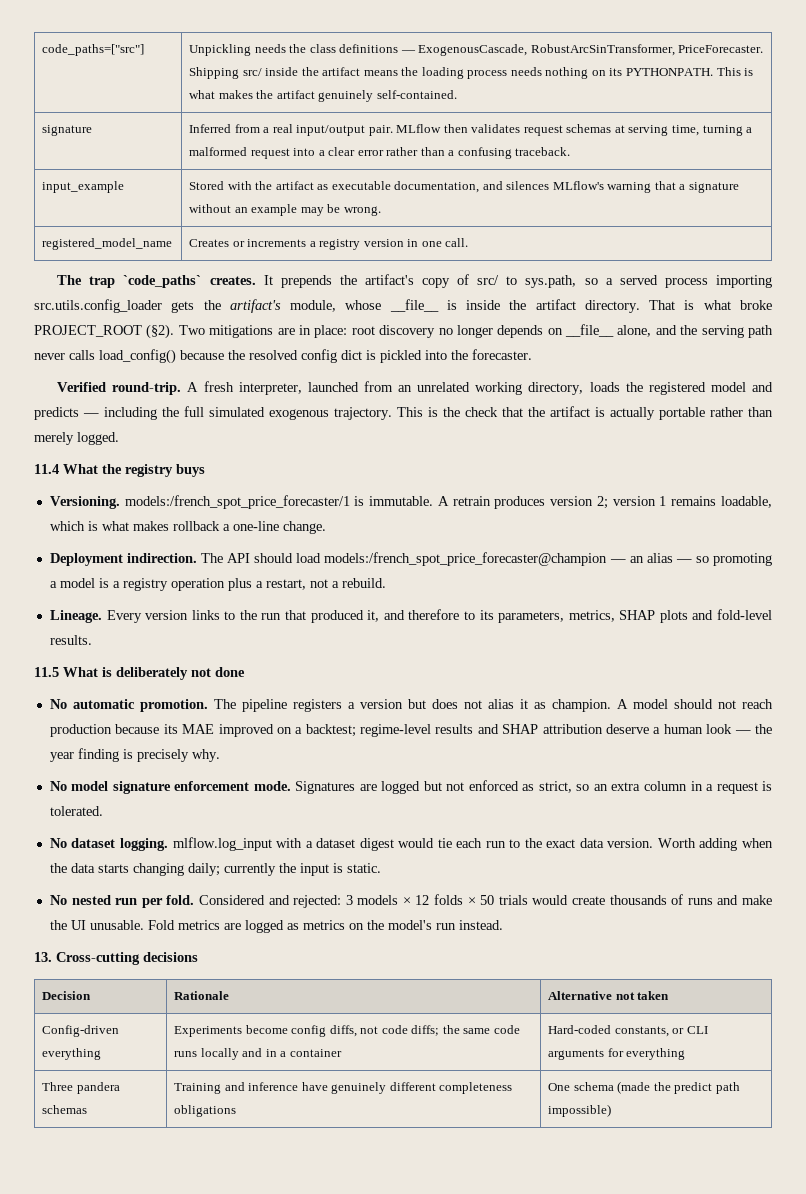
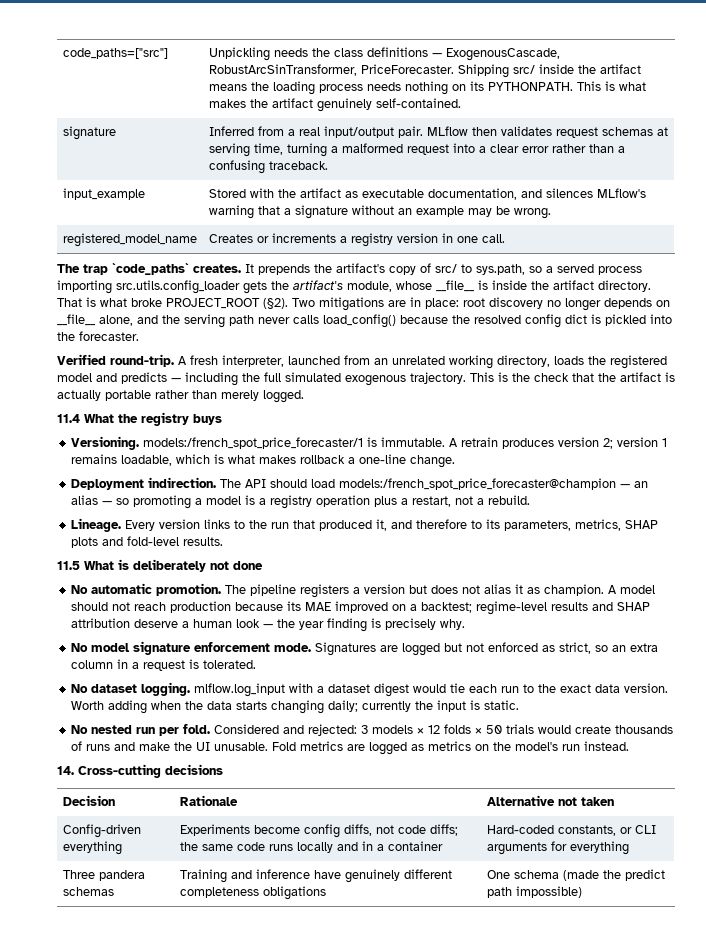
[34,952,52,962] 13. -> [57,766,74,775] 14.

